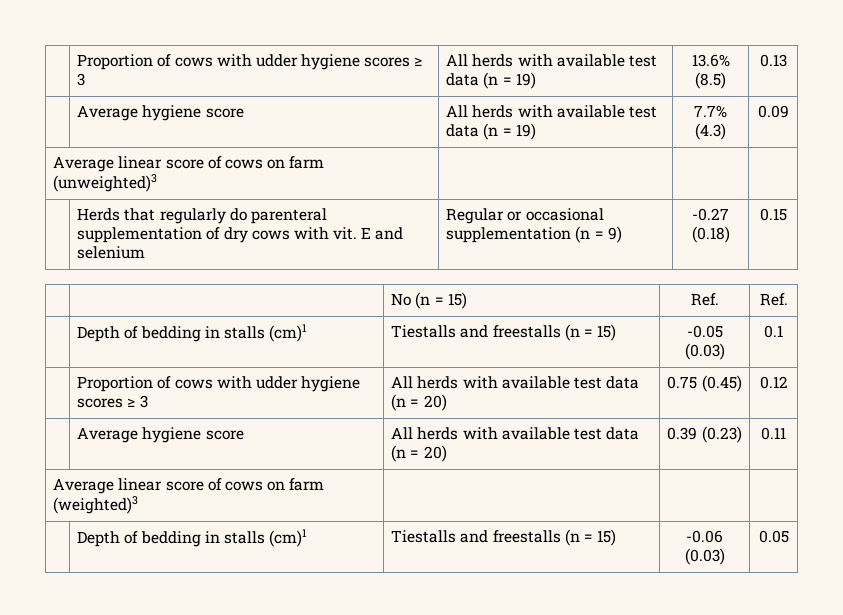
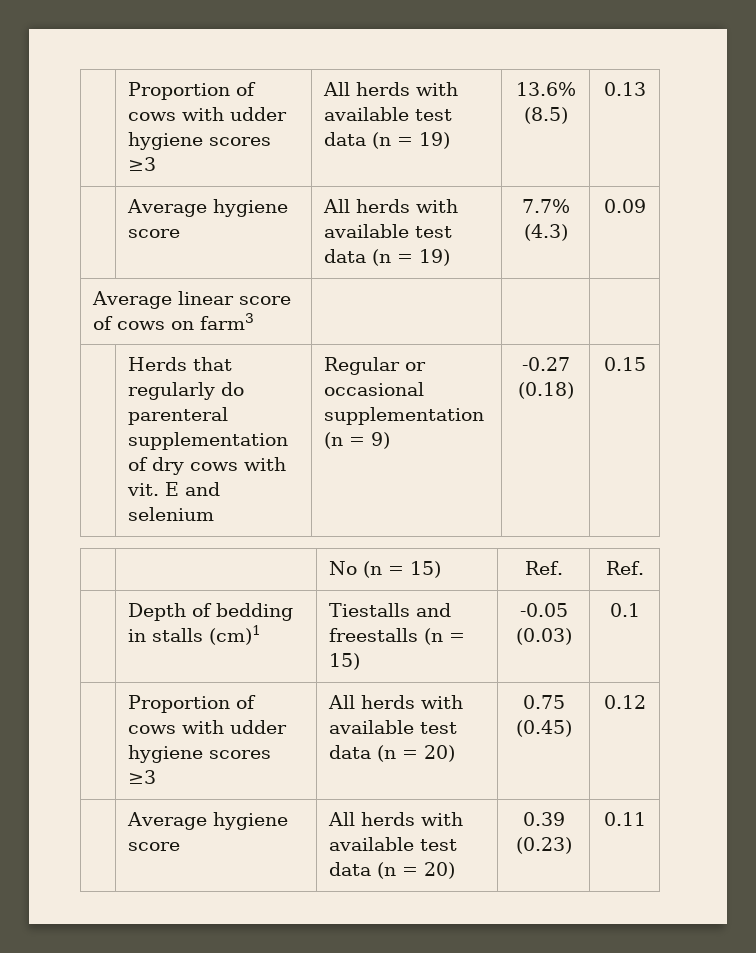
[77,54,423,70] [77,73,86,86] | Proportion of cows with udder hygiene scores ≥ 3 -> [128,82,257,100] [128,107,288,121] [128,132,272,150] [128,157,157,171] | Proportion of cows with udder hygiene scores ≥3
[289,156,325,169] [53,174,158,192] farm (unweighted)3 -> [200,313,255,330] farm3
[127,395,148,408] ≥ 3 -> [128,770,157,784] ≥3
[53,478,325,494] [53,496,139,514] [77,529,308,547] [391,529,617,546] [686,530,723,543] [684,548,725,565] [758,530,789,543] // Average linear score of cows on farm (weighted)3 | | | // | Depth of bedding in stalls (cm)1 | Tiestalls and freestalls (n = 15) | -0.06 (0.03) | 0.05 -> (646, 819) none

